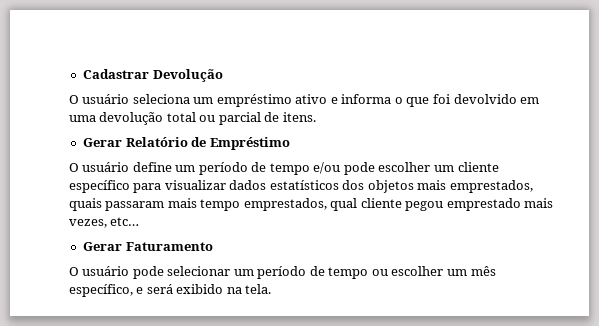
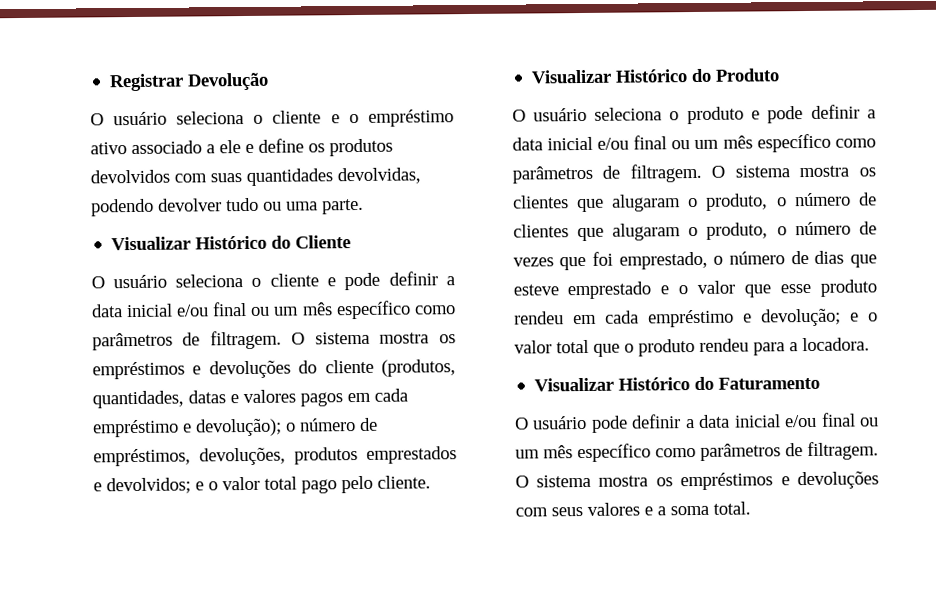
[83,69,150,79] Cadastrar -> [108,73,184,92] Registrar
[193,94,540,107] [68,112,316,125] [83,137,290,150] [68,162,499,175] [68,180,533,193] [68,198,554,211] [68,217,140,228] [83,242,213,251] [68,266,496,279] [68,284,272,297] um empréstimo ativo e informa o que foi devolvido em uma devolução total ou parcial de itens. // Gerar Relatório de Empréstimo // O usuário define um período de tempo e/ou pode escolher um cliente específico para visualizar dados estatísticos dos objetos mais emprestados, quais passaram mais tempo emprestados, qual cliente pegou emprestado mais vezes, etc… // Gerar Faturamento // O usuário pode selecionar um período de tempo ou escolher um mês específico, e será exibido na tela. -> [253,109,454,127] [89,138,393,157] [89,167,421,186] [90,197,364,217] [110,235,351,251] [90,271,456,291] [90,300,457,320] [91,330,456,351] [91,359,457,380] [91,388,408,409] [92,417,378,438] [92,446,457,467] [92,475,431,495] [530,68,780,84] [511,104,877,125] [511,133,877,153] [511,163,876,184] [512,192,877,213] [512,221,877,242] [512,250,878,271] [512,279,877,300] [513,308,878,328] [513,337,870,357] [533,376,820,392] [514,412,879,433] [514,441,879,463] [514,471,879,491] [514,501,751,517] o cliente e o empréstimo ativo associado a ele e define os produtos devolvidos com suas quantidades devolvidas, podendo devolver tudo ou uma parte. // Visualizar Histórico do Cliente // O usuário seleciona o cliente e pode definir a data inicial e/ou final ou um mês específico como parâmetros de filtragem. O sistema mostra os empréstimos e devoluções do cliente (produtos, quantidades, datas e valores pagos em cada empréstimo e devolução); o número de empréstimos, devoluções, produtos emprestados e devolvidos; e o valor total pago pelo cliente. // Visualizar Histórico do Produto // O usuário seleciona o produto e pode definir a data inicial e/ou final ou um mês específico como parâmetros de filtragem. O sistema mostra os clientes que alugaram o produto, o número de clientes que alugaram o produto, o número de vezes que foi emprestado, o número de dias que esteve emprestado e o valor que esse produto rendeu em cada empréstimo e devolução; e o valor total que o produto rendeu para a locadora. // Visualizar Histórico do Faturamento // O usuário pode definir a data inicial e/ou final ou um mês específico como parâmetros de filtragem. O sistema mostra os empréstimos e devoluções com seus valores e a soma total.

